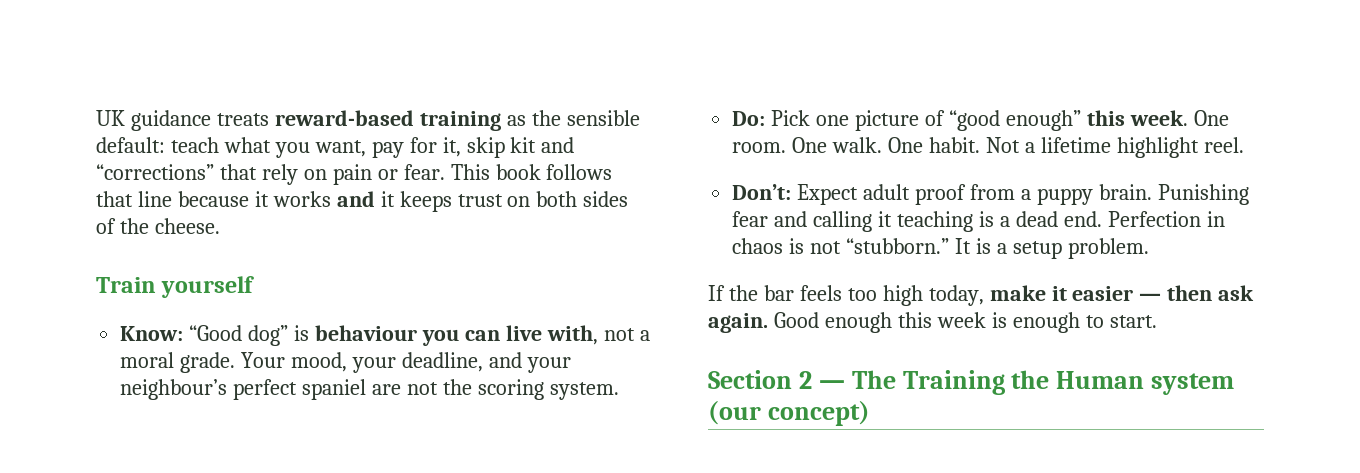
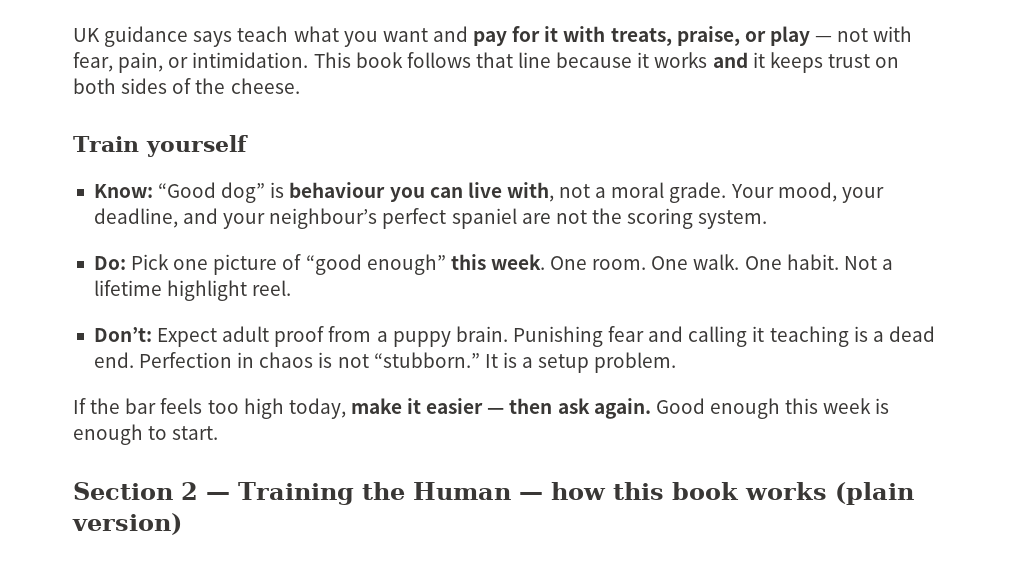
[216,110,640,131] [96,137,575,158] [96,164,445,185] treats reward-based training as the sensible default: teach what you want, pay for it, skip kit and “corrections” that rely on pain or fear. -> [193,26,913,47] [73,52,309,73] says teach what you want and pay for it with treats, praise, or play — not with fear, pain, or intimidation.
[851,370,896,389] The -> (230, 496) none
[1151,373,1235,395] [708,401,870,426] system (our concept) -> [518,482,914,505] [72,513,182,535] — how this book works (plain version)

